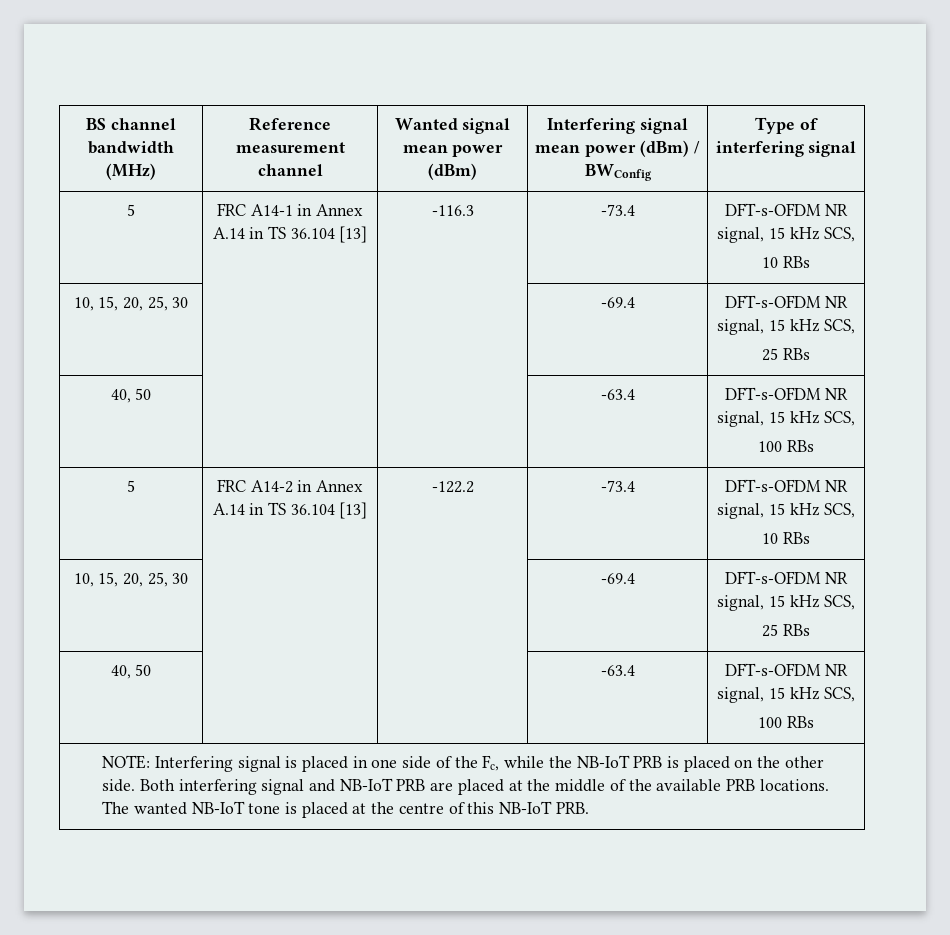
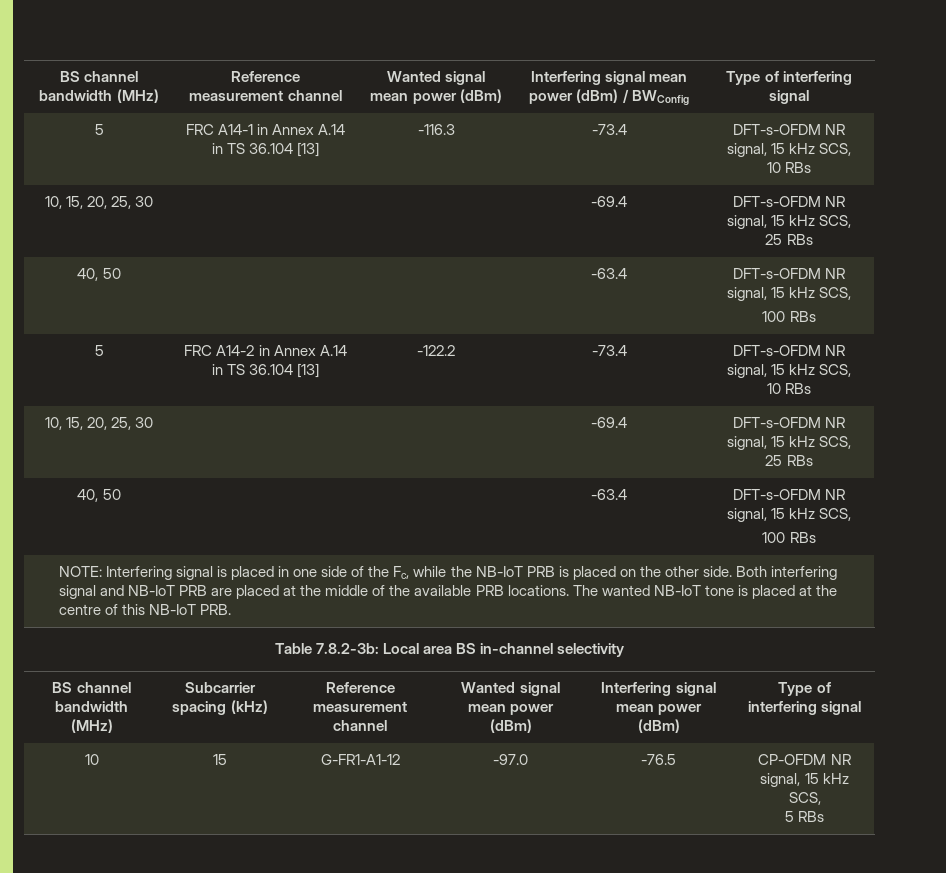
(589, 808) none -> [274,643,625,657] [52,682,131,693] [55,701,128,712] [70,719,113,733] [185,682,256,693] [172,700,268,715] [325,682,395,693] [313,701,407,712] [333,720,387,731] [461,682,560,696] [467,704,555,715] [489,719,532,733] [601,682,716,696] [615,704,703,715] [637,719,680,733] [778,682,831,696] [747,701,862,715] [84,754,99,765] [213,754,227,765] [320,754,400,765] [493,754,528,765] [641,754,676,765] [758,754,851,765] [760,773,849,787] [788,792,821,805] [784,811,825,822] // Table 7.8.2-3b: Local area BS in-channel selectivity // BS channel bandwidth (MHz) | Subcarrier spacing (kHz) | Reference measurement channel | Wanted signal mean power (dBm) | Interfering signal mean power (dBm) | Type of interfering signal // 10 | 15 | G-FR1-A1-12 | -97.0 | -76.5 | CP-OFDM NR signal, 15 kHz SCS, // 5 RBs

